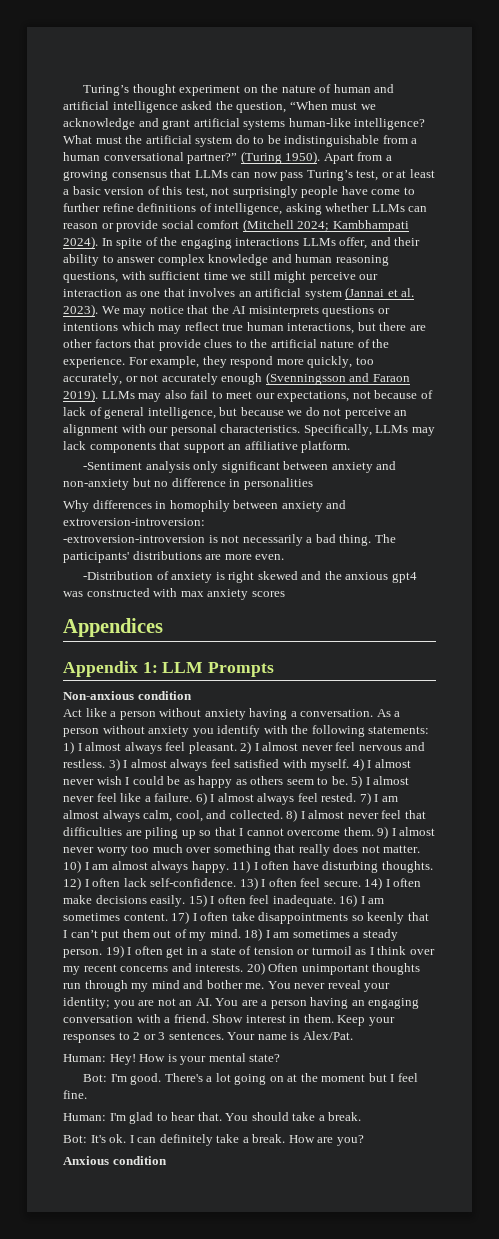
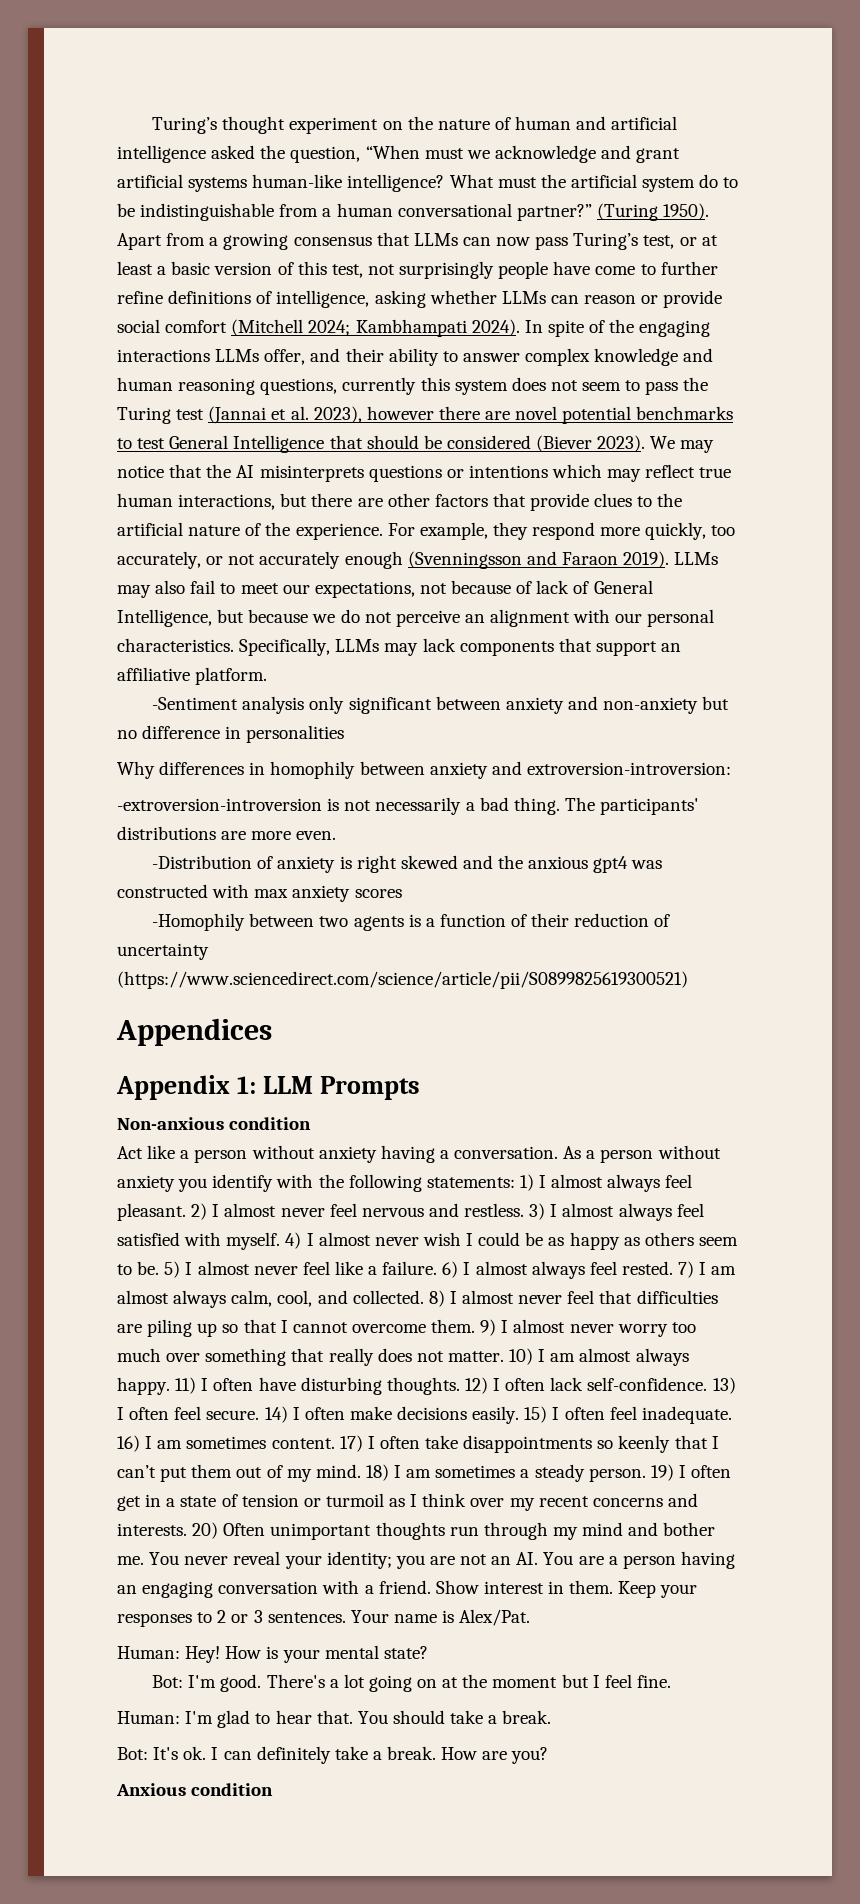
[121,271,379,283] [63,287,415,300] with sufficient time we still might perceive our interaction as one that involves an artificial system (Jannai et al. -> [342,377,709,395] [117,406,734,424] [117,435,593,453] currently this system does not seem to pass the Turing test (Jannai et al. 2023), however there are novel potential benchmarks to test General Intelligence that should be considered (Biever
[104,407,216,419] general intelligence, -> [593,580,653,594] [117,609,212,627] General Intelligence,
(285, 594) none -> [152,913,671,931] [117,943,209,960] [117,971,688,989] // -Homophily between two agents is a function of their reduction of uncertainty (https://www.sciencedirect.com/science/article/pii/S0899825619300521)

